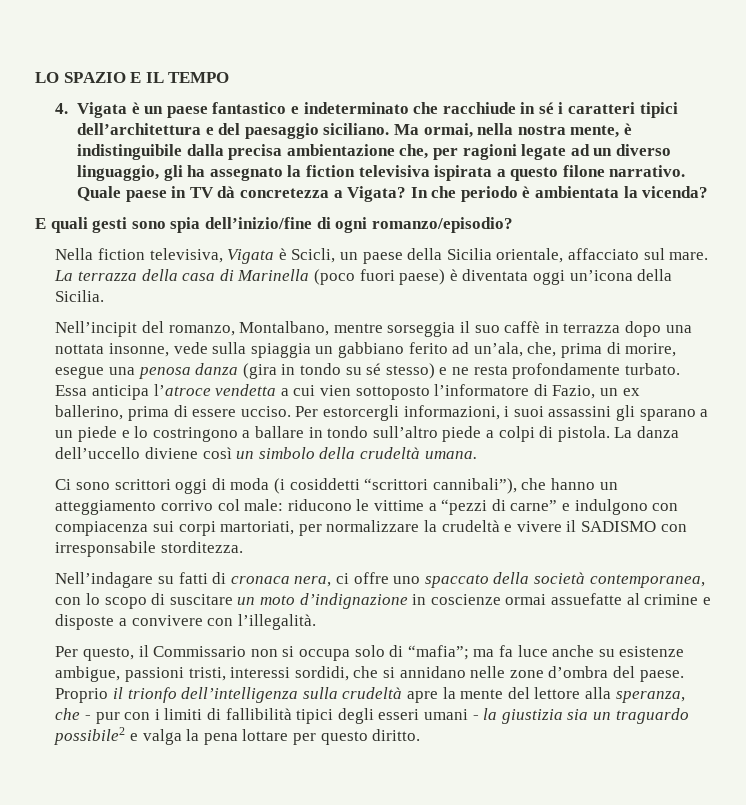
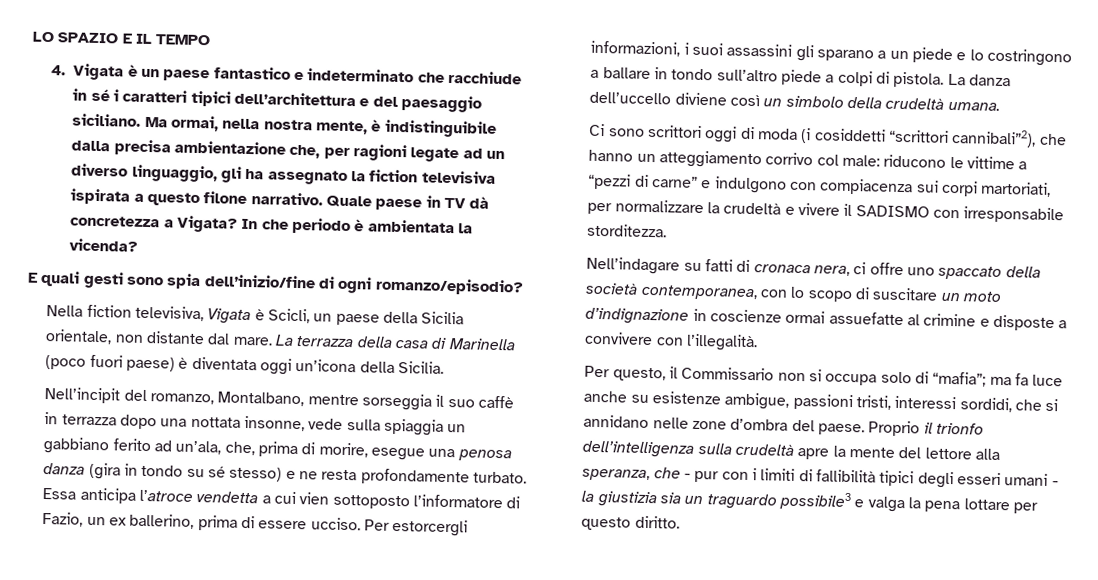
[567,248,665,260] affacciato sul -> [114,331,231,345] non distante dal
[432,478,517,494] cannibali”), -> [951,128,1037,148] cannibali”2),
[54,727,126,745] possibile2 -> [778,491,852,511] possibile3

